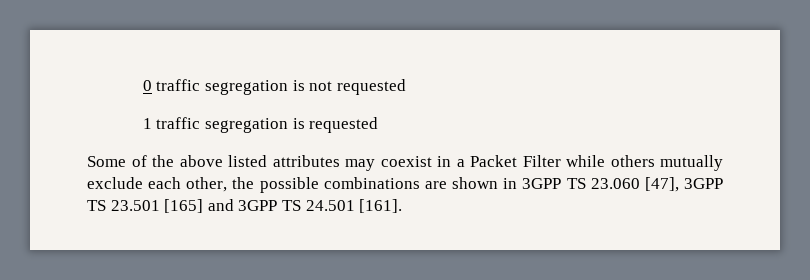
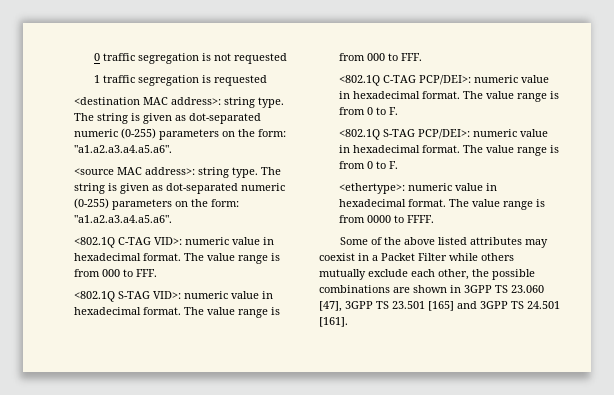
(379, 125) none -> [73,97,284,108] [73,113,261,124] [73,128,286,140] [73,145,172,153] [73,167,281,178] [73,183,285,194] [73,198,239,210] [73,215,172,223] [73,237,274,248] [73,253,280,264] [73,269,157,277] [73,291,273,302] [73,307,280,318] [338,53,422,61] [338,75,549,86] [338,91,559,102] [338,107,398,115] [338,129,548,140] [338,145,559,156] [338,161,398,169] [338,183,497,194] [338,199,545,210] [338,215,434,223] // <destination MAC address>: string type. The string is given as dot-separated numeric (0-255) parameters on the form: "a1.a2.a3.a4.a5.a6". // <source MAC address>: string type. The string is given as dot-separated numeric (0-255) parameters on the form: "a1.a2.a3.a4.a5.a6". // <802.1Q C-TAG VID>: numeric value in hexadecimal format. The value range is from 000 to FFF. // <802.1Q S-TAG VID>: numeric value in hexadecimal format. The value range is from 000 to FFF. // <802.1Q C-TAG PCP/DEI>: numeric value in hexadecimal format. The value range is from 0 to F. // <802.1Q S-TAG PCP/DEI>: numeric value in hexadecimal format. The value range is from 0 to F. // <ethertype>: numeric value in hexadecimal format. The value range is from 0000 to FFFF.

